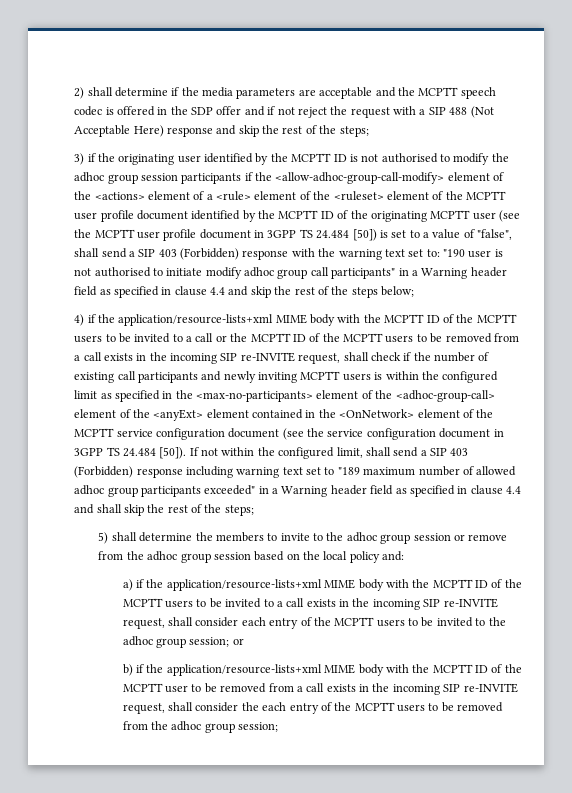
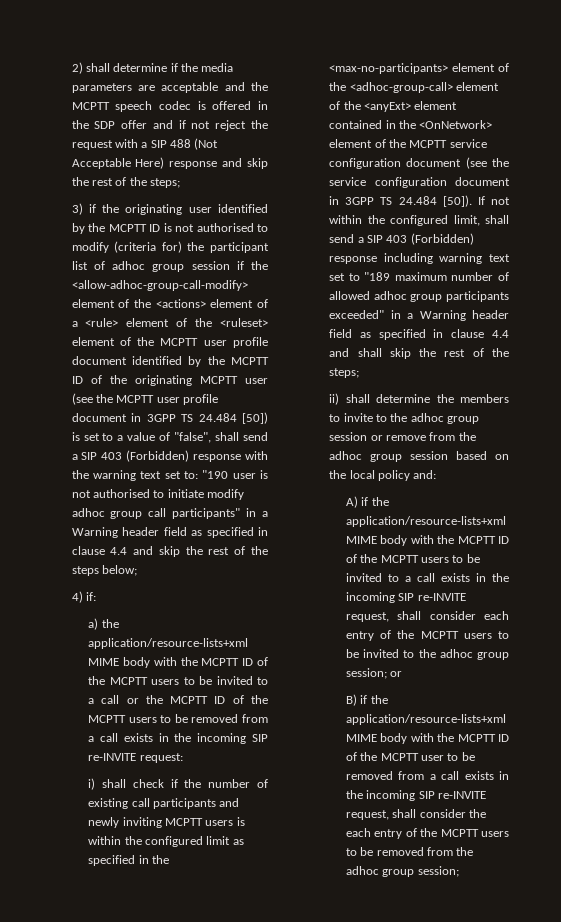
[491,153,509,162] [74,172,242,184] the adhoc group session participants -> [114,241,269,253] [71,261,230,272] (criteria for) the participant list of adhoc group session
[87,314,96,323] if -> [85,592,96,601] [88,618,99,630] if: // a)
[298,353,341,364] request, -> [139,753,183,763] [88,778,96,790] request: // i)
[98,532,109,544] 5) -> [329,393,340,405] ii)
[122,579,133,591] a) -> [345,496,358,508] A)
[122,664,133,676] b) -> [345,694,357,706] B)

